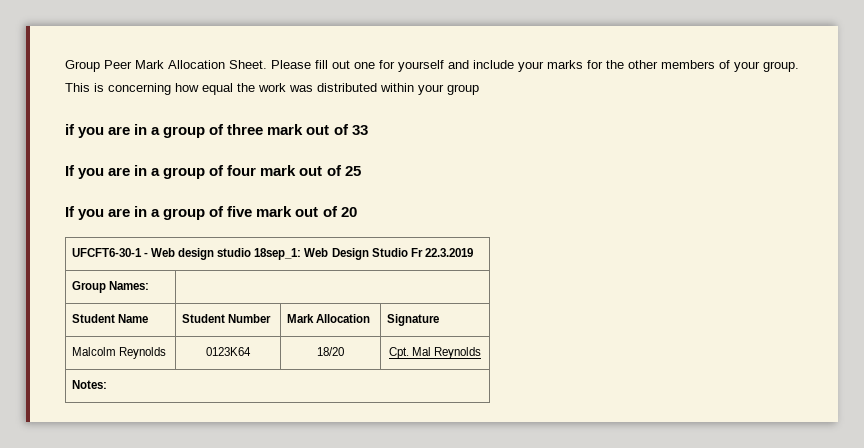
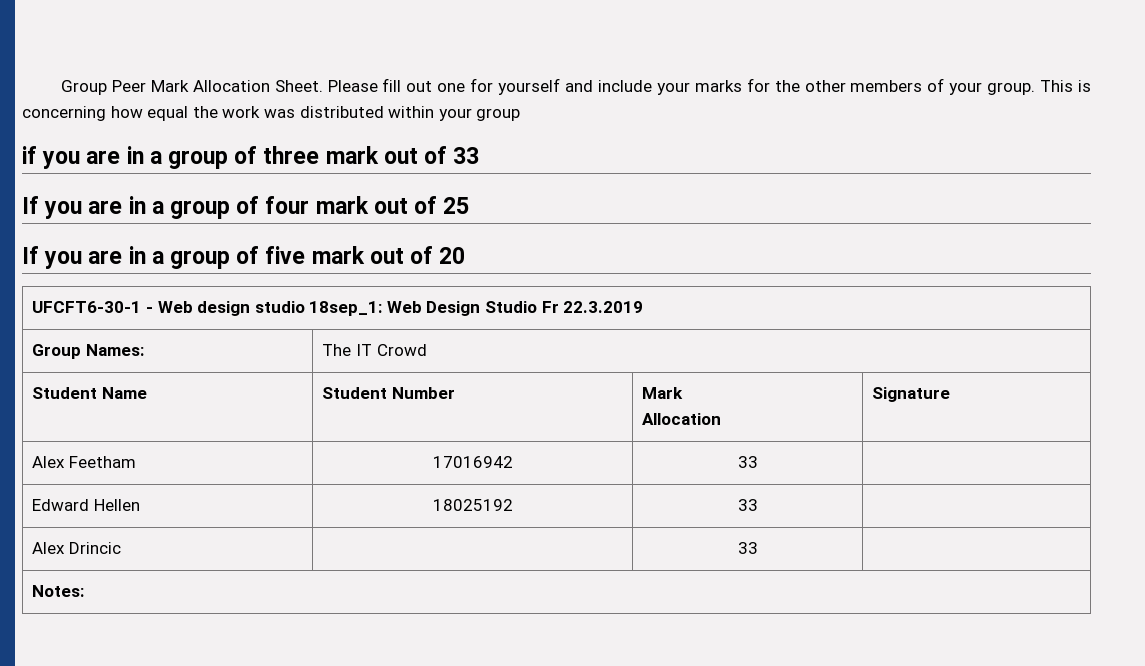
(149, 285) none -> [322,344,427,356] The IT Crowd
(314, 318) none -> (684, 393) //
[71,347,166,359] [206,347,251,356] [317,347,344,356] [388,347,482,359] Malcolm Reynolds | 0123K64 | 18/20 | Cpt. Mal Reynolds -> [32,456,136,468] [432,456,513,468] [737,456,758,468] [32,499,140,511] [432,499,513,511] [737,499,758,511] [32,542,121,554] [737,542,758,554] Alex Feetham | 17016942 | 33 | // Edward Hellen | 18025192 | 33 | // Alex Drincic | | 33 |

